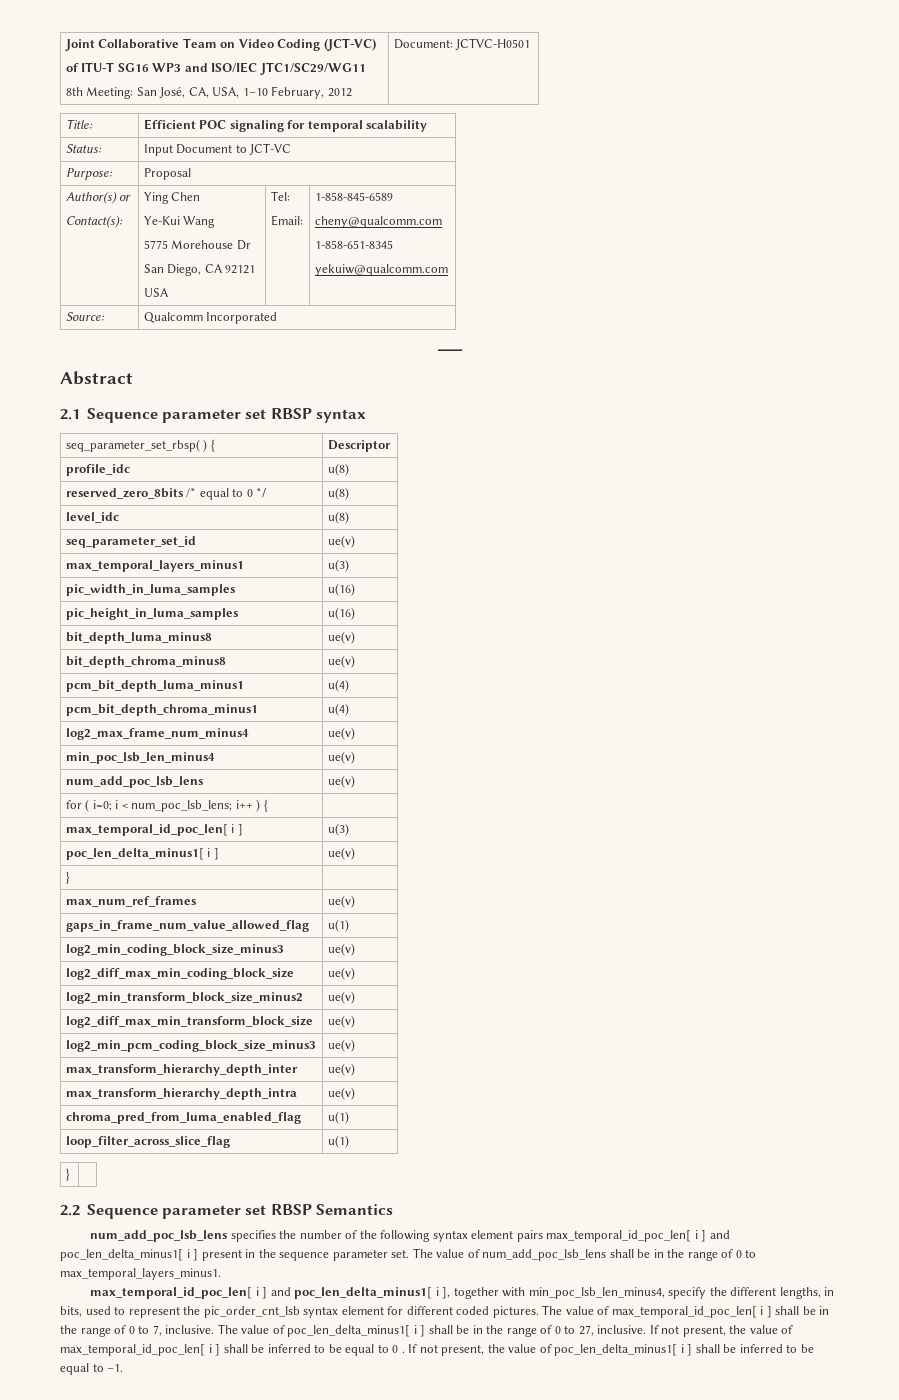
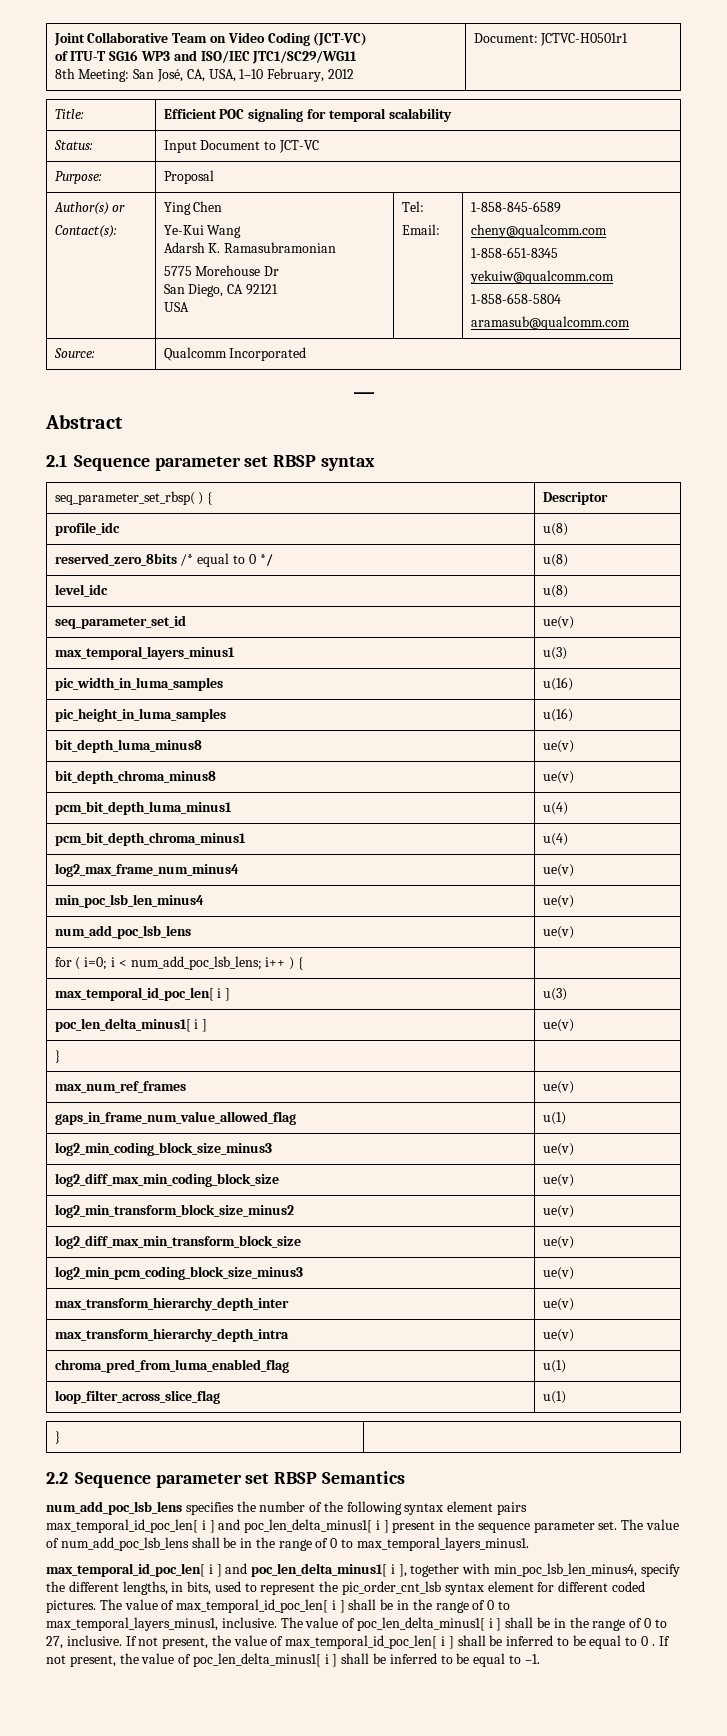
[455,38,531,50] JCTVC-H0501 -> [540,33,629,46] JCTVC-H0501r1
(216, 222) none -> [163,242,337,253] // Adarsh K. Ramasubramonian
(448, 270) none -> [470,293,561,304] [470,316,630,330] // 1-858-658-5804 // aramasub@qualcomm.com
[131,800,233,812] num_poc_lsb_lens; -> [130,956,262,970] num_add_poc_lsb_lens;
[152,1325,162,1336] 7, -> [46,1617,218,1631] max_temporal_layers_minus1,

